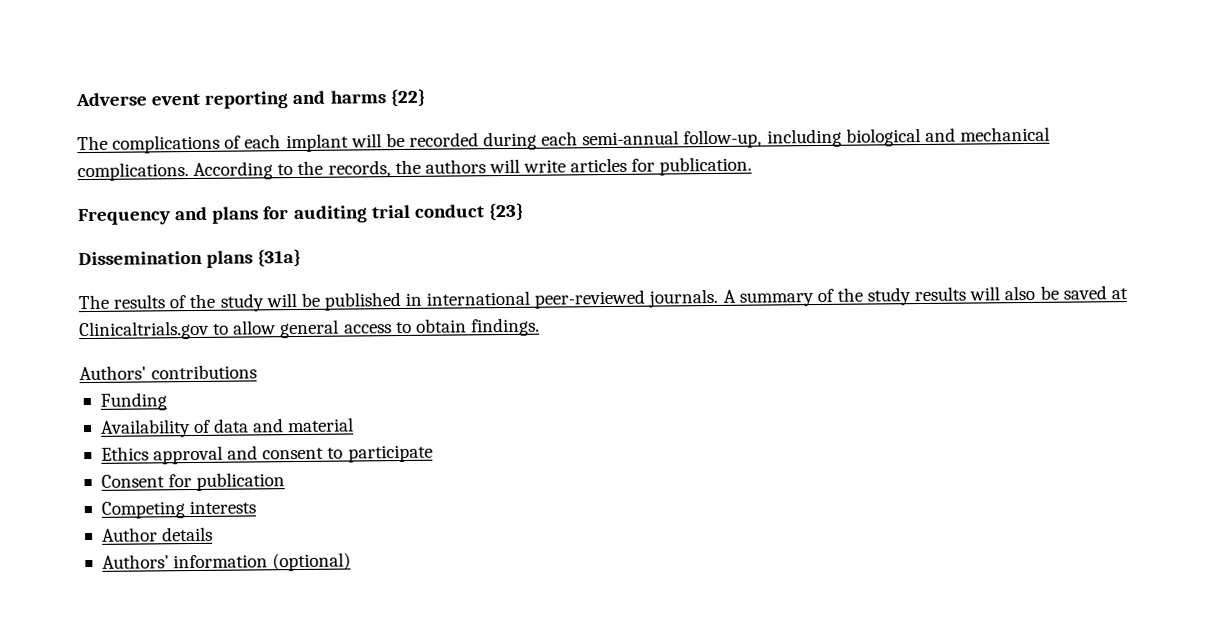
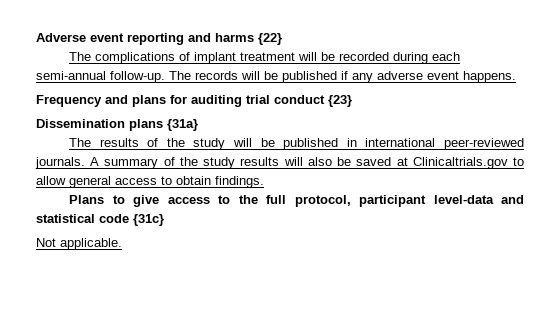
[244,133,349,153] each implant -> [194,52,296,64] implant treatment
[683,126,1050,149] [77,156,753,182] follow-up, including biological and mechanical complications. According to the records, the authors will write articles for publication. -> [110,71,516,83] follow-up. The records will be published if any adverse event happens.
[79,364,258,381] [99,392,167,411] [99,417,355,438] [100,444,433,465] [100,472,286,491] [100,500,257,519] [101,526,214,542] [101,552,352,572] Authors' contributions // Funding // Availability of data and material // Ethics approval and consent to participate // Consent for publication // Competing interests // Author details // Authors’ information (optional) -> [69,195,524,207] [36,214,164,226] [36,238,122,250] Plans to give access to the full protocol, participant level-data and statistical code {31c} // Not applicable.

